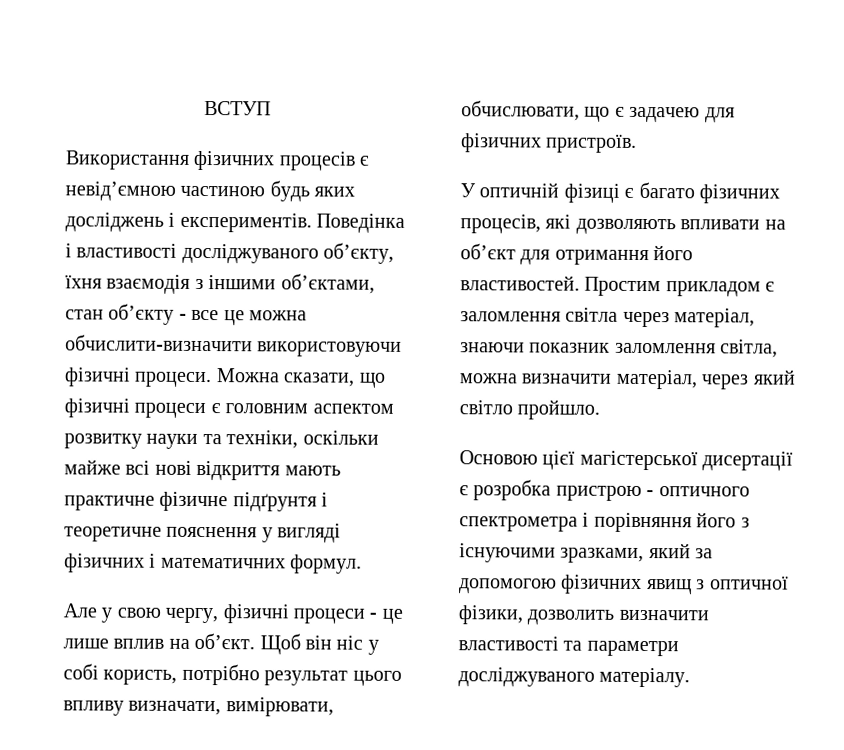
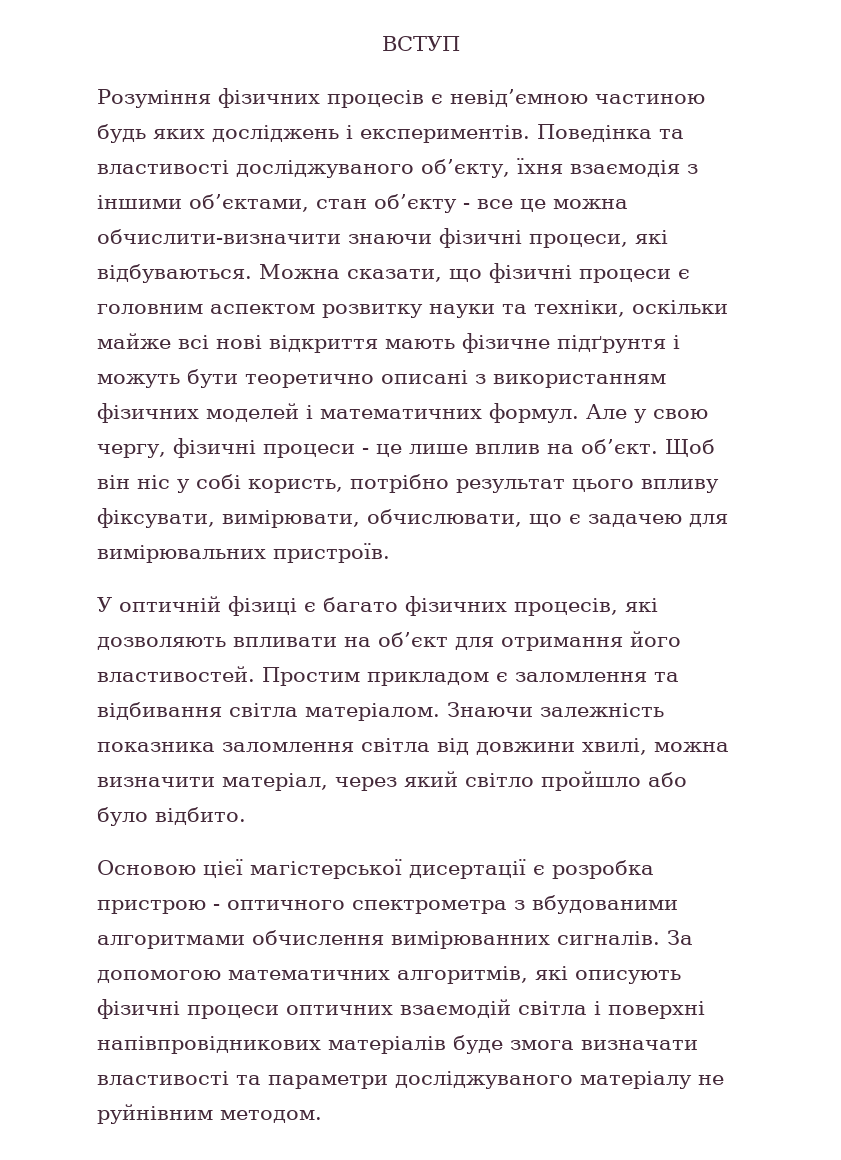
[65,150,190,170] Використання -> [97,89,211,108] Розуміння
[65,243,72,258] і -> [659,129,684,139] та
[257,341,403,357] [64,367,213,388] використовуючи фізичні процеси. -> [348,228,668,248] [97,264,252,283] знаючи фізичні процеси, які відбуваються.
[64,495,155,511] практичне -> (455, 344) none
[64,523,342,543] [64,553,145,573] теоретичне пояснення у вигляді фізичних -> [97,369,666,388] [97,403,299,423] можуть бути теоретично описані з використанням фізичних моделей
(363, 564) // -> (579, 413) none
[128,700,222,716] визначати, -> [97,508,215,528] фіксувати,
[461,133,542,153] фізичних -> [97,545,266,563] вимірювальних
[565,307,756,328] [460,339,779,358] світла через матеріал, знаючи показник заломлення світла, -> [654,672,679,682] [97,702,664,721] [97,738,647,755] та відбивання світла матеріалом. Знаючи залежність показника заломлення світла від довжини хвилі,
[517,399,601,420] пройшло. -> [541,771,687,791] [97,807,246,826] пройшло або було відбито.
[582,512,750,533] [459,543,714,564] [459,574,789,595] [458,605,709,625] [458,636,679,657] [458,667,691,688] і порівняння його з існуючими зразками, який за допомогою фізичних явищ з оптичної фізики, дозволить визначити властивості та параметри досліджуваного матеріалу. -> [514,895,678,914] [97,930,693,949] [97,966,681,984] [97,999,705,1019] [97,1035,698,1054] [97,1071,724,1089] [97,1104,322,1124] з вбудованими алгоритмами обчислення вимірюванних сигналів. За допомогою математичних алгоритмів, які описують фізичні процеси оптичних взаємодій світла і поверхні напівпровідникових матеріалів буде змога визначати властивості та параметри досліджуваного матеріалу не руйнівним методом.

